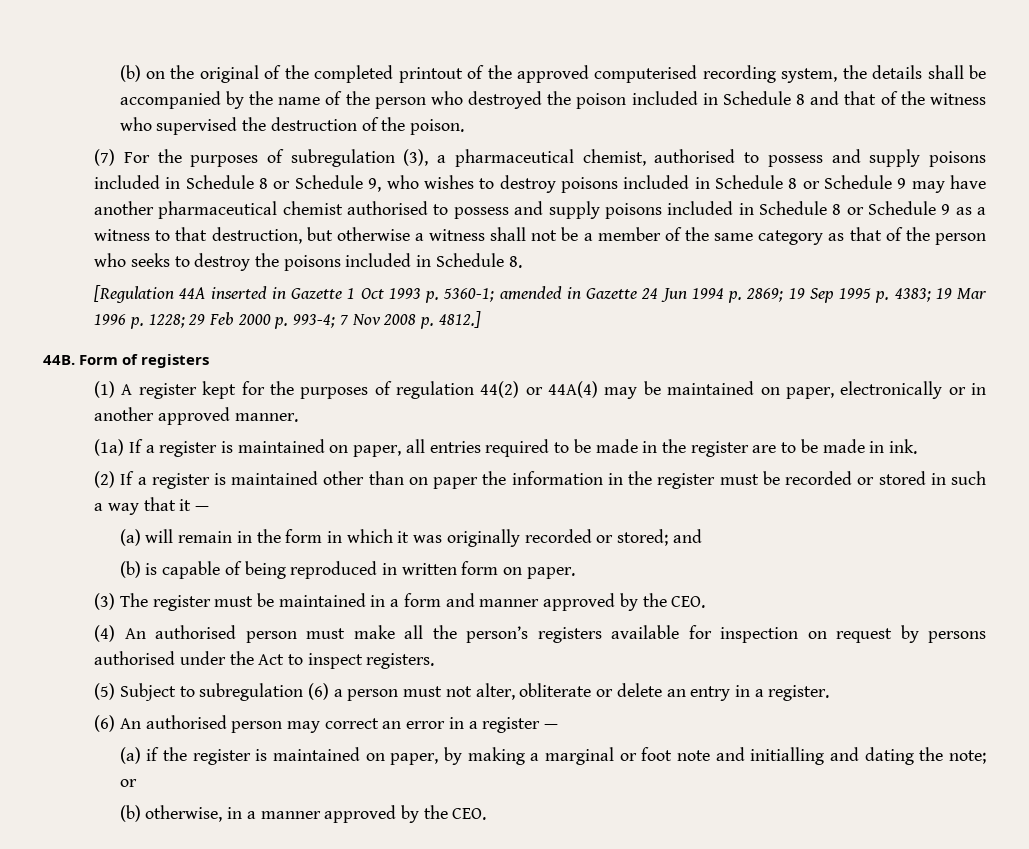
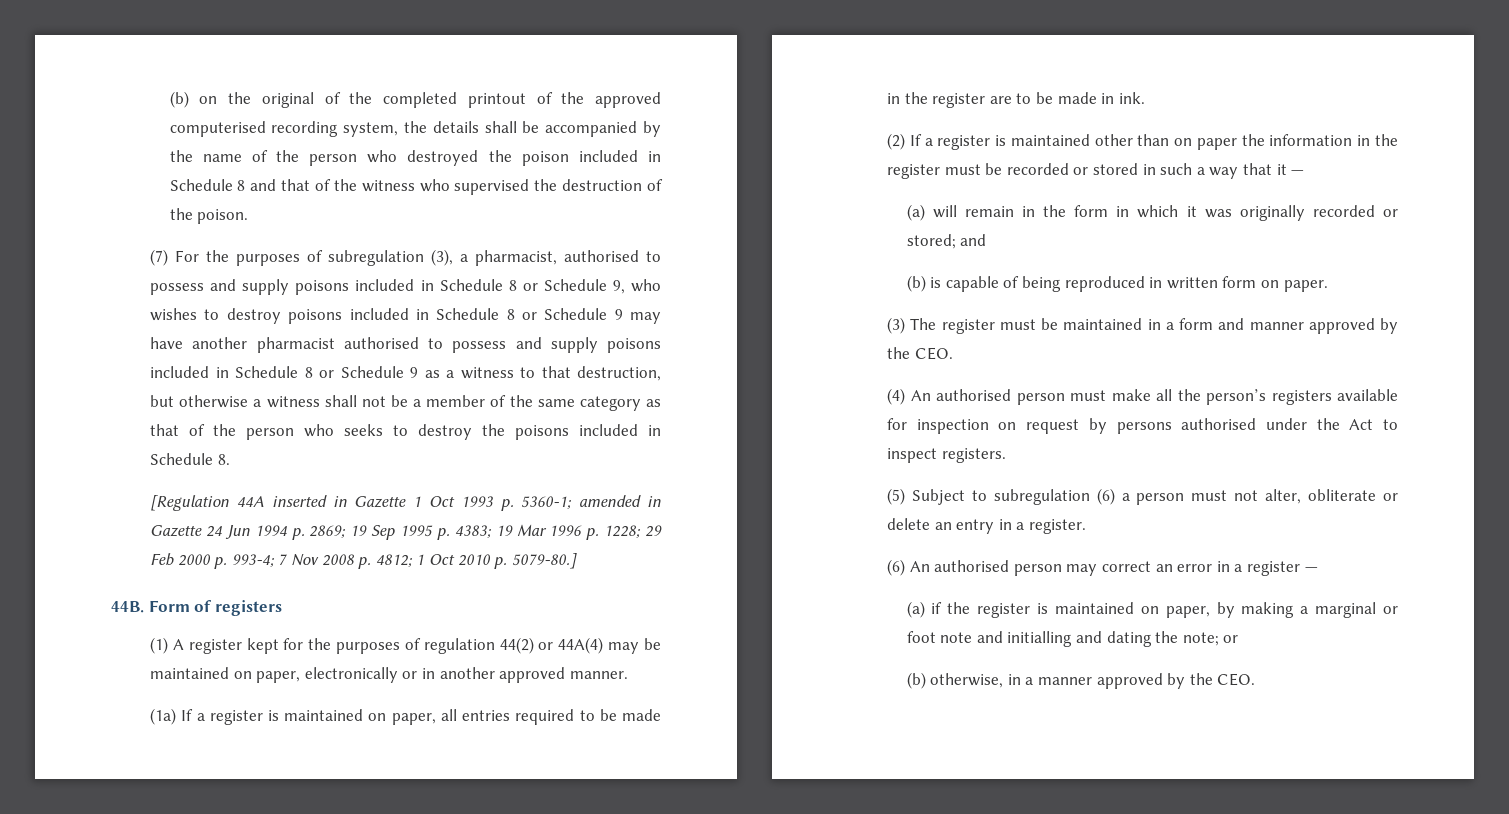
[454,149,646,167] pharmaceutical chemist, -> [475,250,558,266] pharmacist,
[158,201,343,219] pharmaceutical chemist -> [256,337,335,353] pharmacist
[438,311,481,328] 4812.] -> [375,553,577,569] 4812; 1 Oct 2010 p. 5079-80.]

